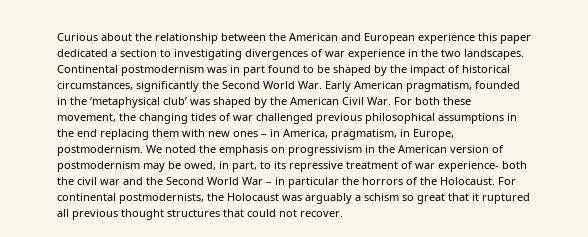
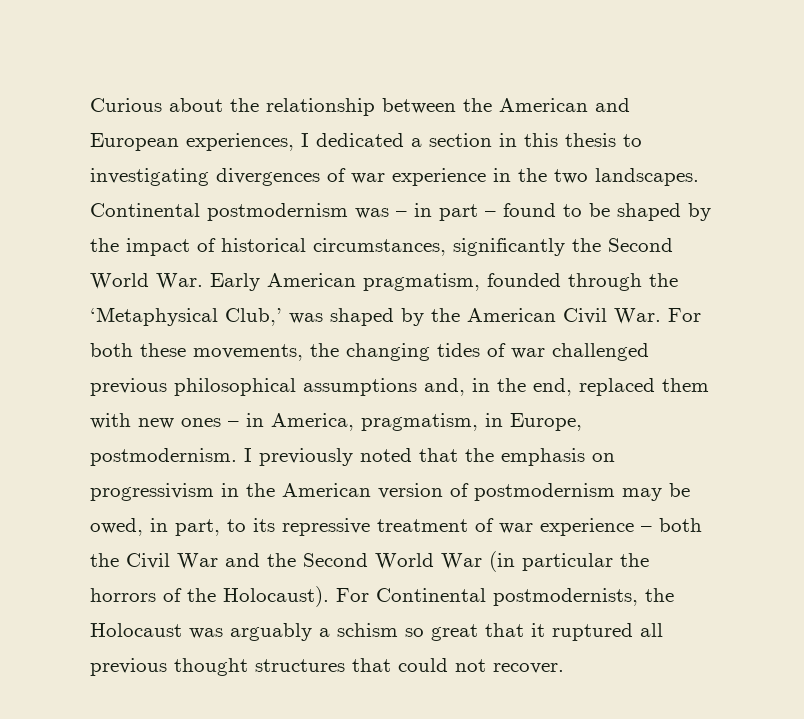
[418,33,531,44] [57,49,157,57] experience this paper dedicated a section -> [186,133,616,151] experiences, I dedicated a section in this thesis
(227, 70) none -> [396,211,407,217] –
(265, 70) none -> [485,211,496,217] –
[57,97,187,108] in the ‘metaphysical club’ -> [568,273,678,291] [90,307,282,326] through the ‘Metaphysical Club,’
[57,113,116,122] movement, -> [193,344,303,361] movements,
[507,113,517,121] [57,129,149,140] in the end replacing -> [424,378,655,396] and, in the end, replaced
[146,145,196,153] We noted -> [244,448,458,466] I previously noted that
[438,161,527,172] [57,177,120,185] experience- both the civil war -> [540,518,702,536] [90,553,218,569] experience – both the Civil War
[266,177,285,185] – in -> [489,551,515,572] (in
[440,177,516,185] [57,193,116,201] Holocaust. For continental -> [223,586,486,607] Holocaust). For Continental

